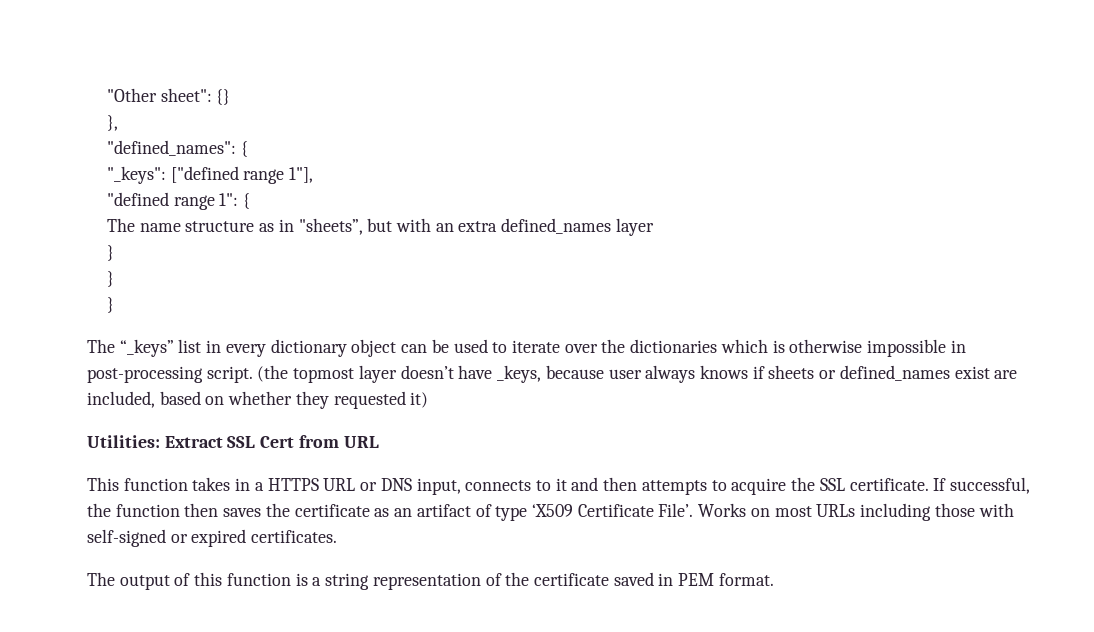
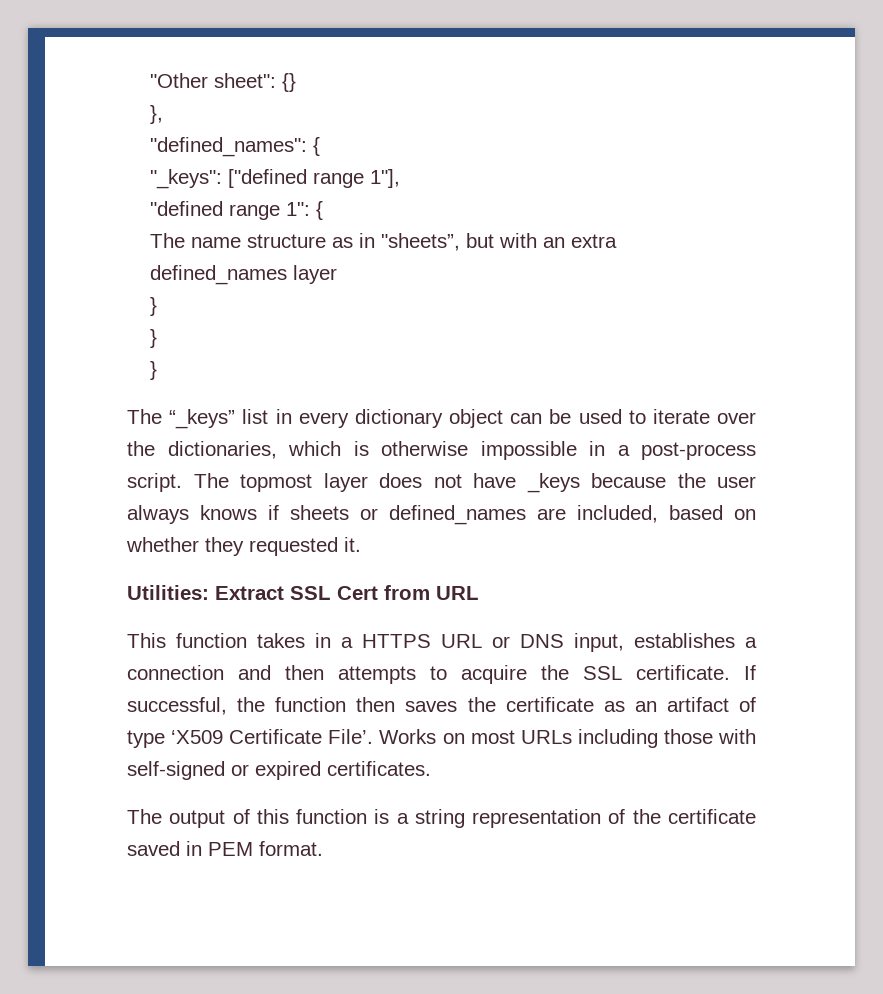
[630,339,718,353] dictionaries -> [167,441,277,459] dictionaries,
[87,365,604,383] post-processing script. (the topmost layer doesn’t have _keys, because -> [617,442,756,460] [127,473,706,493] a post-process script. The topmost layer does not have _keys because the
[954,366,990,379] exist -> (526, 515) none
[410,392,429,408] it) -> [344,537,361,552] it.
[465,478,567,491] connects to it -> [634,633,757,648] [127,665,224,680] establishes a connection

